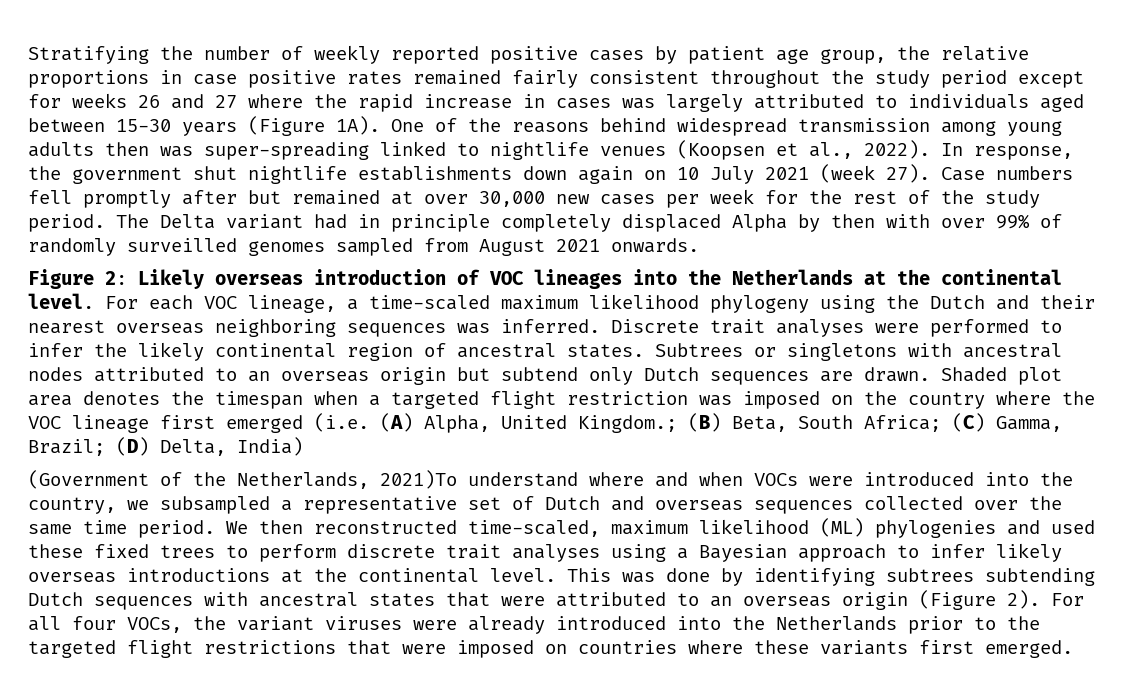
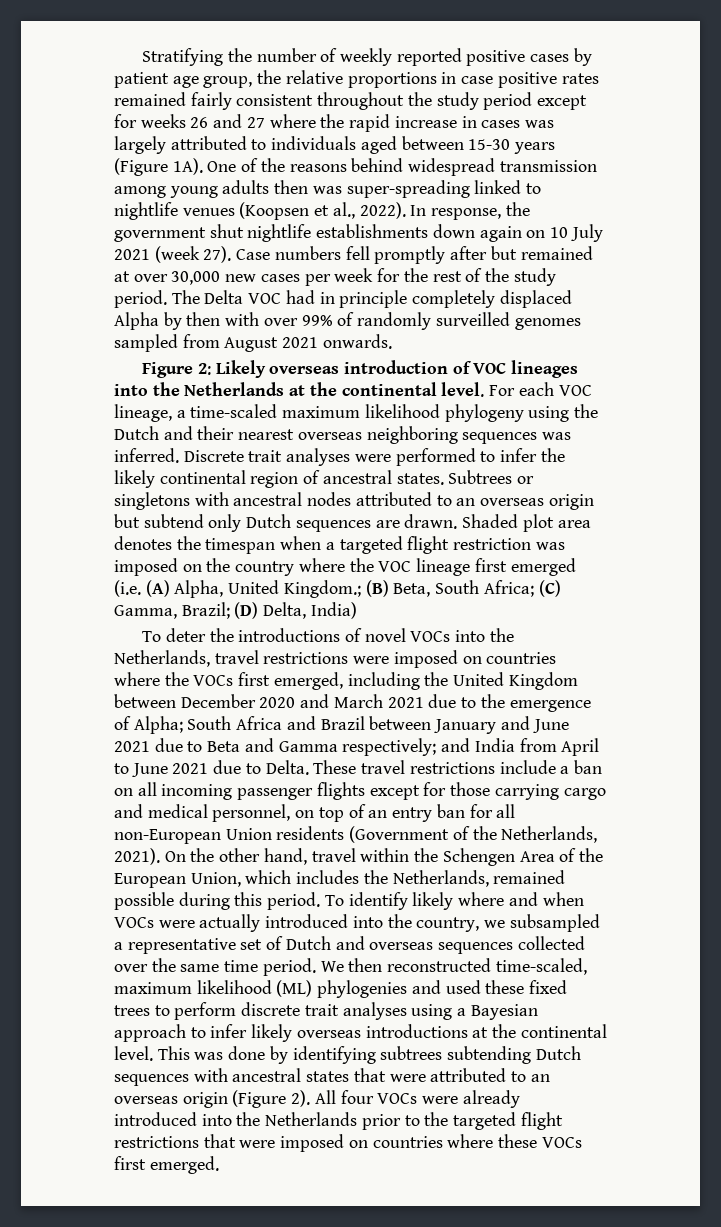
[226,214,303,229] variant -> [248,293,282,304] VOC
[28,470,578,489] (Government of the Netherlands, 2021)To understand -> [142,628,514,642] [114,650,557,668] [114,672,578,690] [114,694,591,712] [114,716,569,734] [114,738,600,756] [114,760,602,777] [114,782,606,800] [114,804,516,822] [114,826,598,844] [114,848,603,866] [114,870,566,888] [114,892,454,910] To deter the introductions of novel VOCs into the Netherlands, travel restrictions were imposed on countries where the VOCs first emerged, including the United Kingdom between December 2020 and March 2021 due to the emergence of Alpha; South Africa and Brazil between January and June 2021 due to Beta and Gamma respectively; and India from April to June 2021 due to Delta. These travel restrictions include a ban on all incoming passenger flights except for those carrying cargo and medical personnel, on top of an entry ban for all non-European Union residents (Government of the Netherlands, 2021). On the other hand, travel within the Schengen Area of the European Union, which includes the Netherlands, remained possible during this period. To identify likely
(853, 481) none -> [199,914,261,932] actually
[1051,593,1084,606] [28,616,402,633] For all four VOCs, the variant viruses -> [314,1090,418,1104] All four VOCs
[820,640,908,655] variants -> [541,1137,582,1148] VOCs

